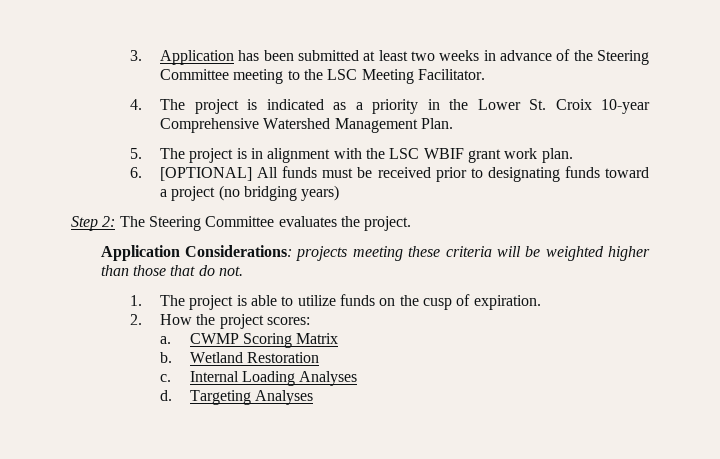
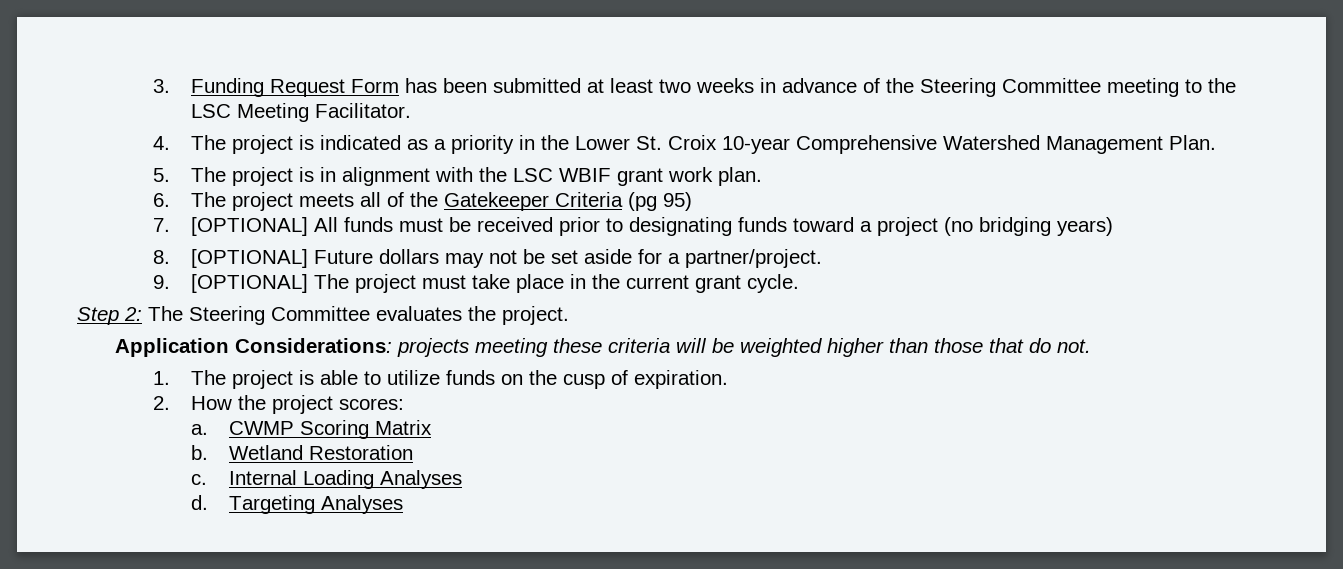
[160,50,235,65] Application -> [191,78,400,97] Funding Request Form
(143, 172) none -> [191,192,693,211] [153,218,171,232] The project meets all of the Gatekeeper Criteria (pg 95) // 7.
(340, 193) none -> [153,249,823,268] [153,274,800,293] // 8. [OPTIONAL] Future dollars may not be set aside for a partner/project. // 9. [OPTIONAL] The project must take place in the current grant cycle.

